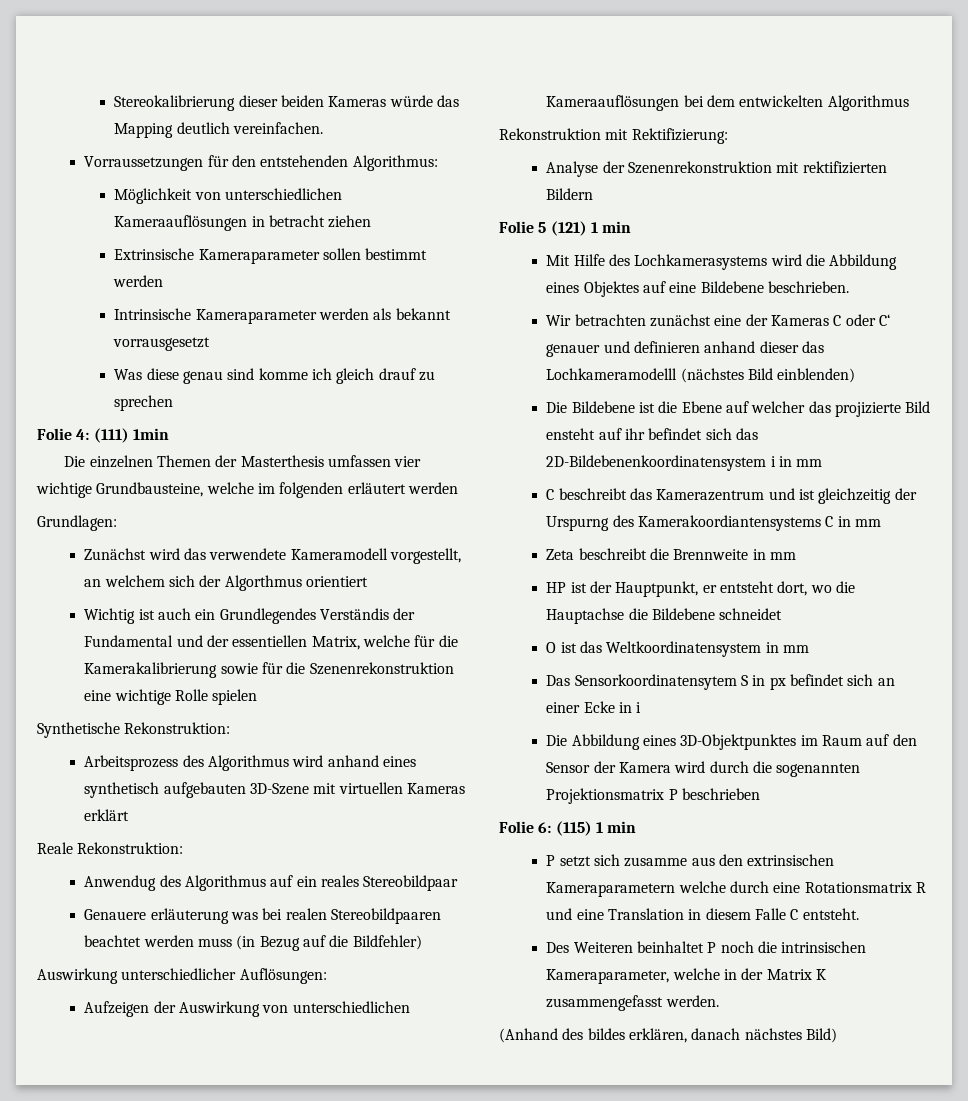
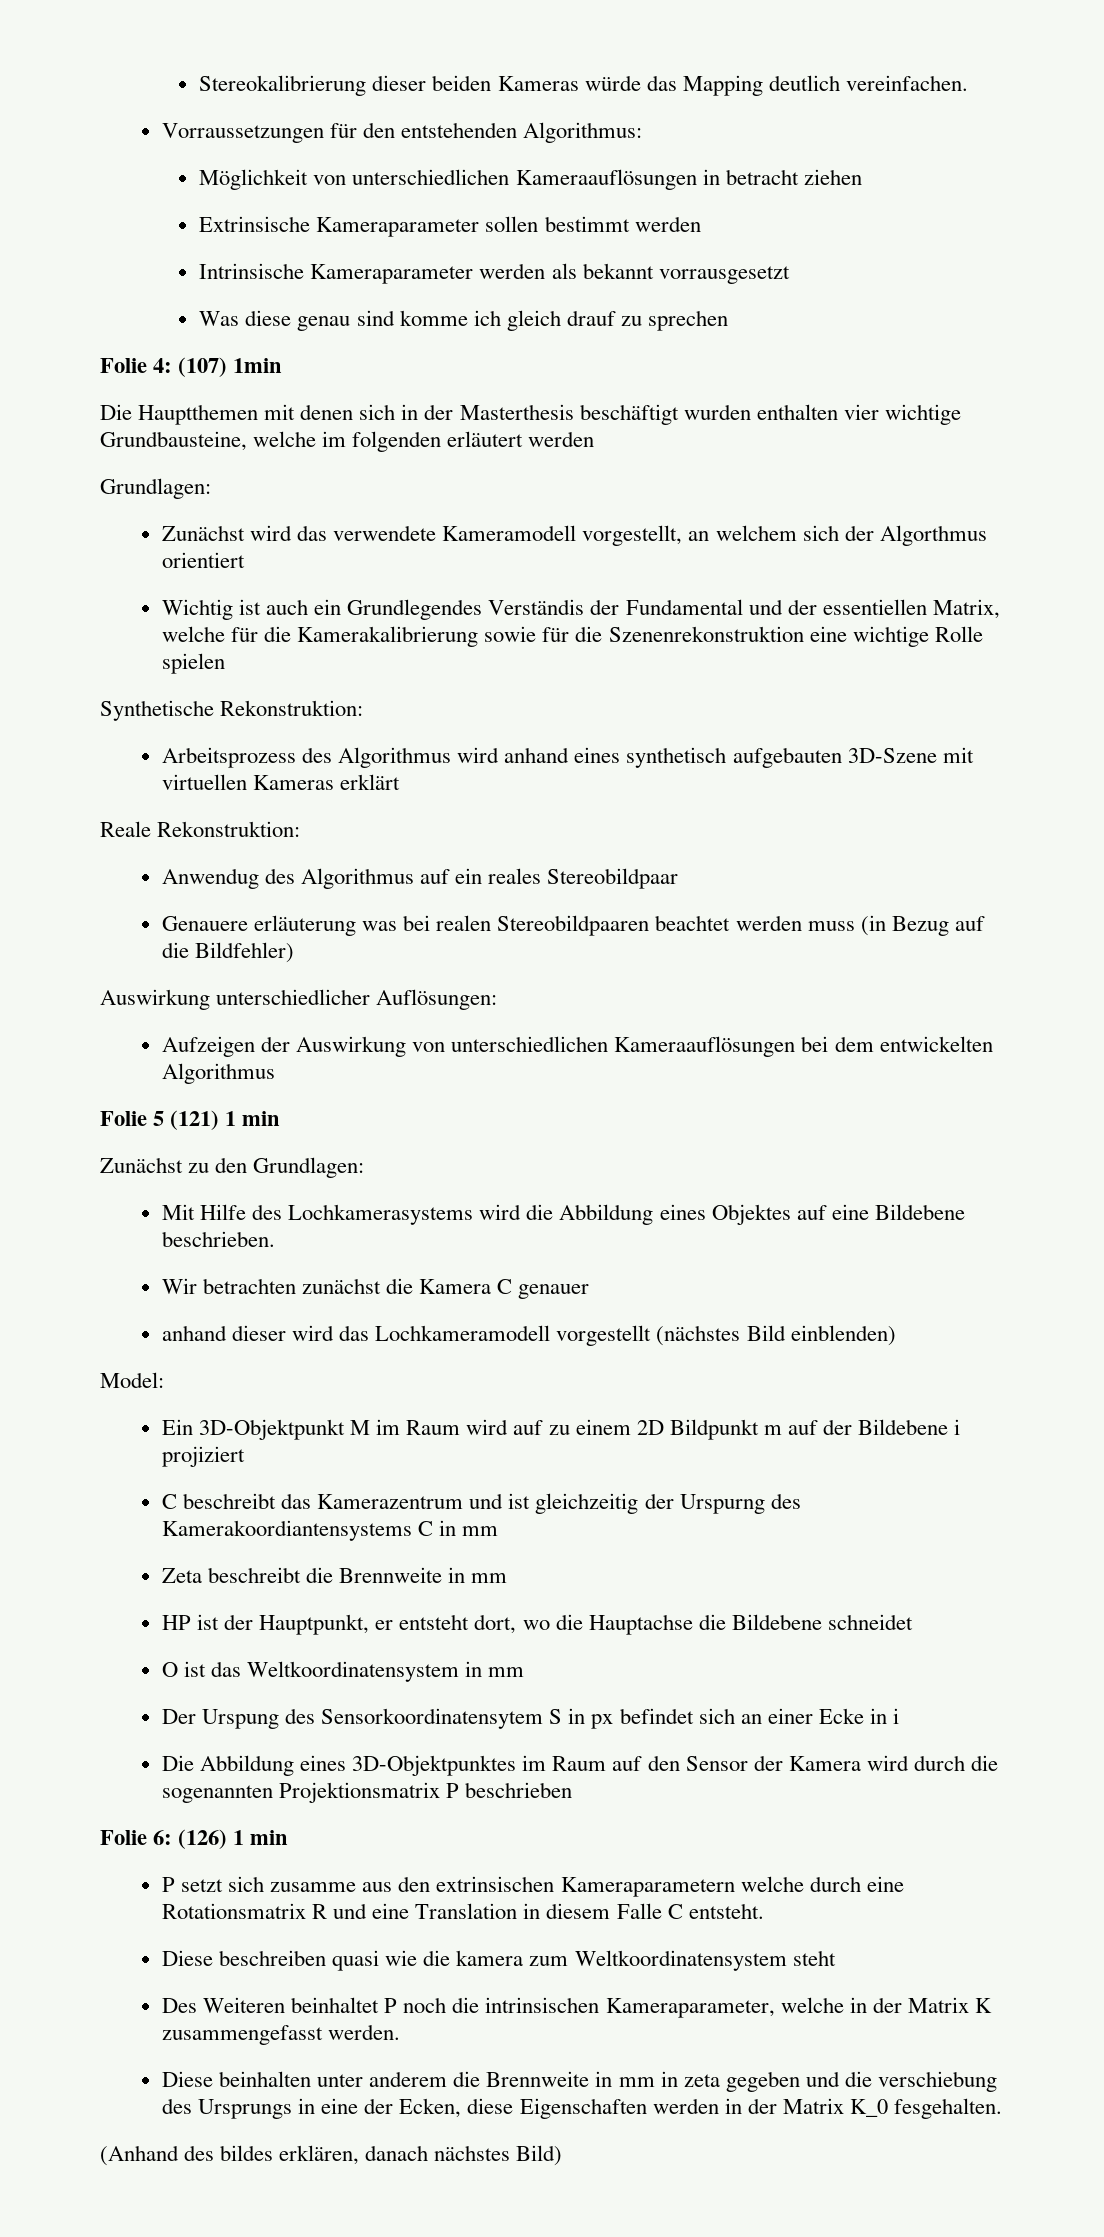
[93,428,129,443] (111) -> [178,357,228,377] (107)
[89,455,392,468] einzelnen Themen der Masterthesis umfassen -> [138,404,838,425] Hauptthemen mit denen sich in der Masterthesis beschäftigt wurden enthalten
[499,128,728,144] [546,161,887,177] [546,188,594,200] // Rekonstruktion mit Rektifizierung: // Analyse der Szenenrekonstruktion mit rektifizierten Bildern -> (276, 1073) none
(632, 227) none -> [100,1157,365,1178] // Zunächst zu den Grundlagen:
[714,314,892,326] [546,341,825,357] [546,368,856,383] [546,401,931,417] [546,428,759,440] [546,455,823,471] eine der Kameras C oder C‘ genauer und definieren anhand dieser das Lochkameramodelll (nächstes Bild einblenden) // Die Bildebene ist die Ebene auf welcher das projizierte Bild ensteht auf ihr befindet sich das 2D-Bildebenenkoordinatensystem i in mm -> [386,1278,590,1299] [162,1325,896,1346] [100,1372,164,1388] [162,1419,961,1440] [162,1446,246,1467] die Kamera C genauer // anhand dieser wird das Lochkameramodell vorgestellt (nächstes Bild einblenden) // Model: // Ein 3D-Objektpunkt M im Raum wird auf zu einem 2D Bildpunkt m auf der Bildebene i projiziert
[546,675,571,686] Das -> [162,1708,316,1729] Der Urspung des
[555,821,592,836] (115) -> [178,1829,228,1849] (126)
(859, 914) none -> [162,1950,836,1971] // Diese beschreiben quasi wie die kamera zum Weltkoordinatensystem steht
(719, 1001) none -> [162,2071,998,2092] [162,2098,1003,2119] // Diese beinhalten unter anderem die Brennweite in mm in zeta gegeben und die verschiebung des Ursprungs in eine der Ecken, diese Eigenschaften werden in der Matrix K_0 fesgehalten.

